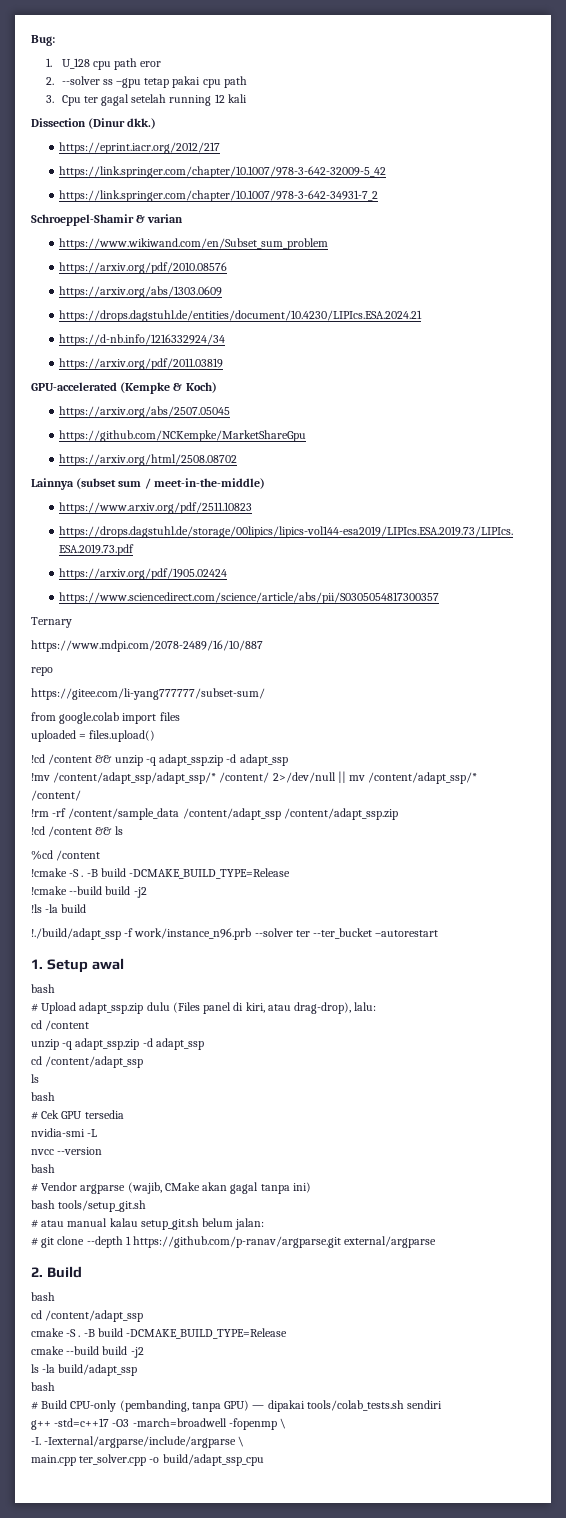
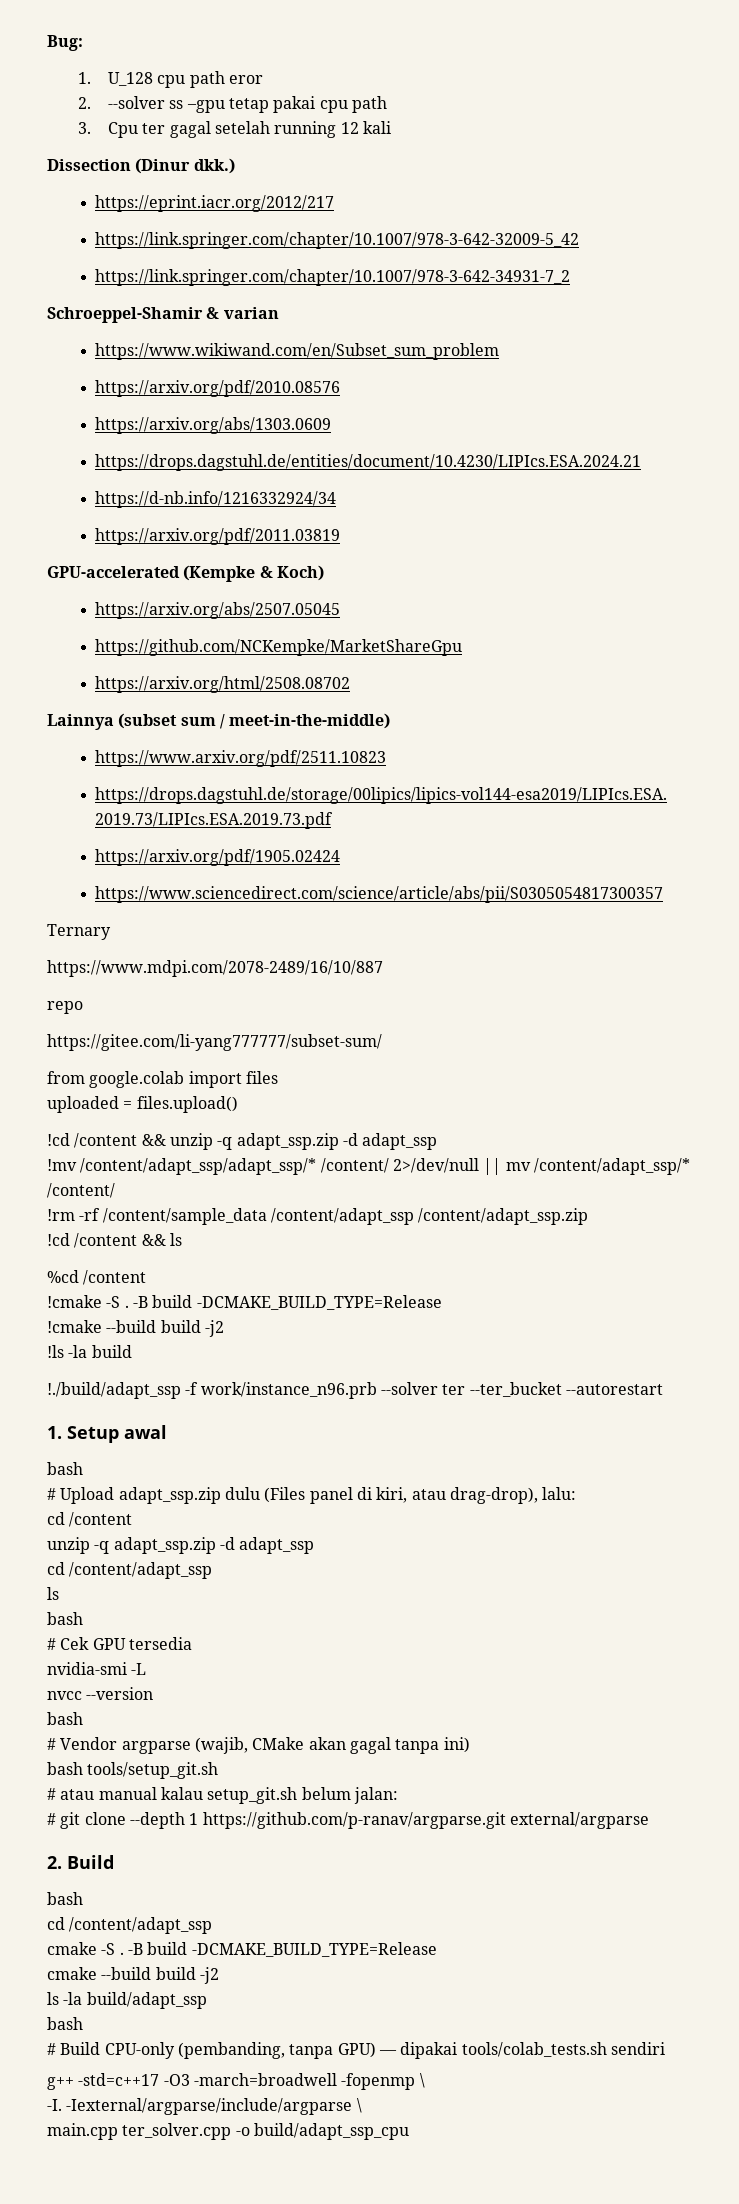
[375,930,439,937] –autorestart -> [565,1384,663,1395] --autorestart

